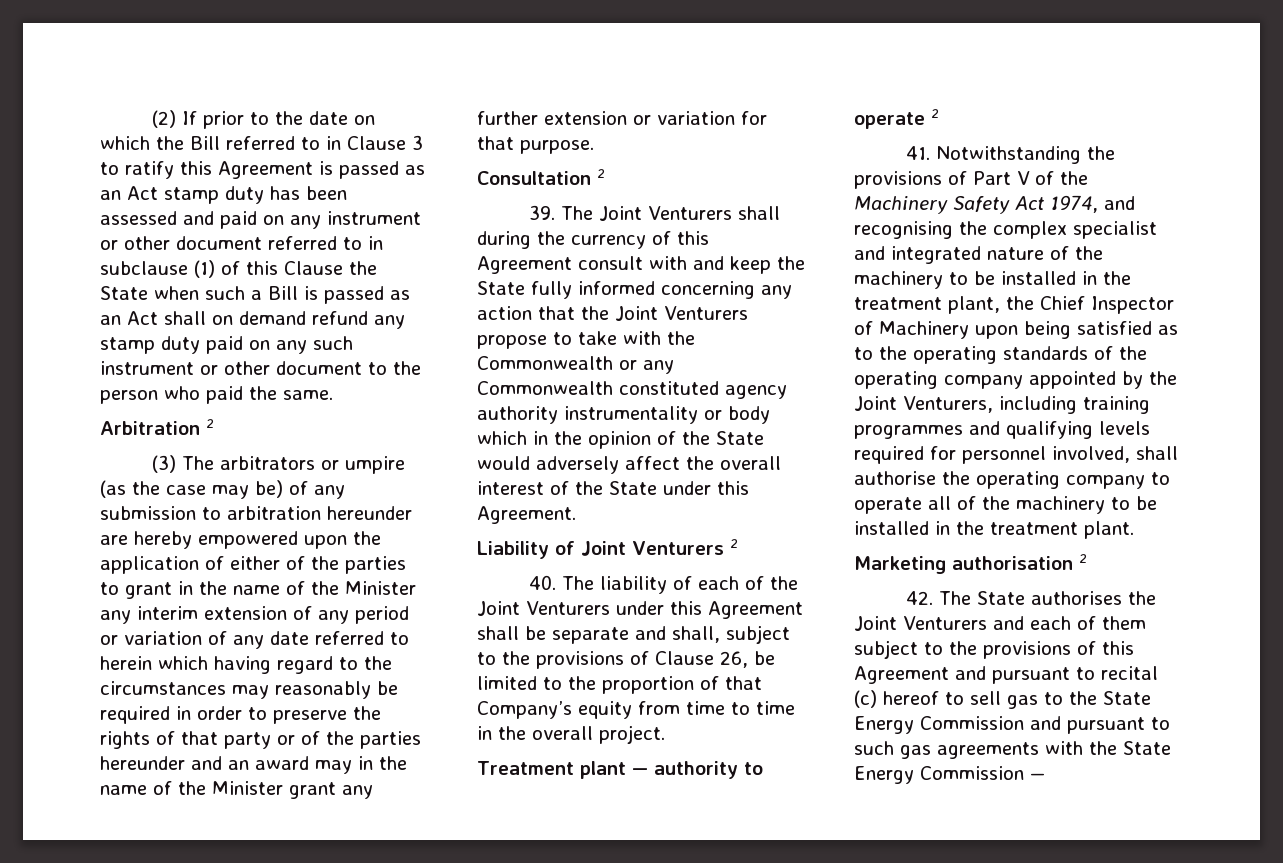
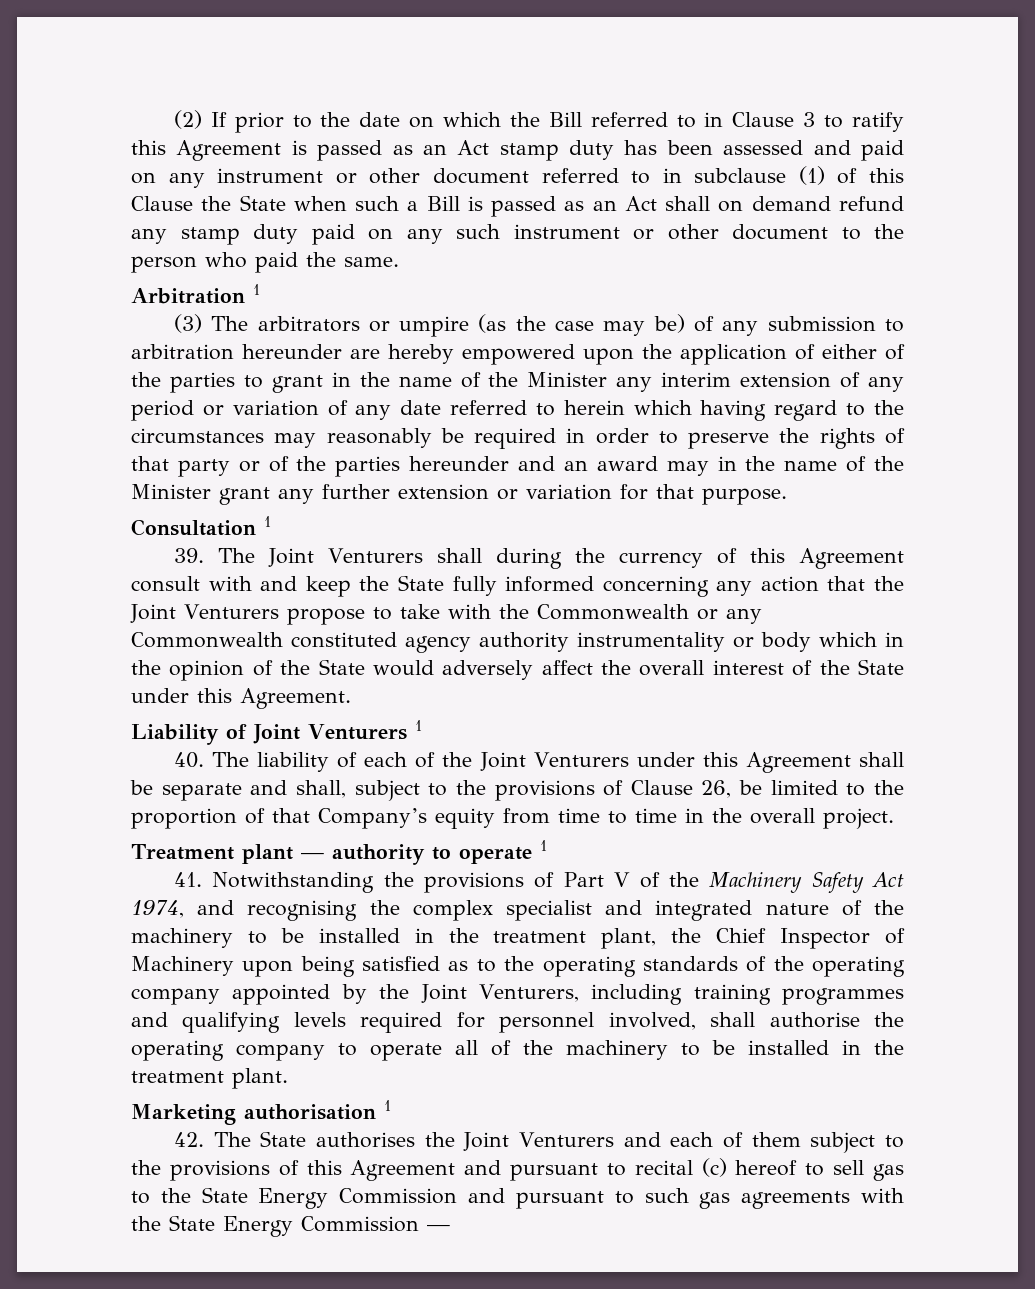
[206,419,214,428] 2 -> [253,284,260,295] 1
[597,169,605,178] 2 -> [264,516,271,527] 1
[729,539,738,548] 2 -> [414,720,422,731] 1
[931,109,939,118] 2 -> [539,840,547,851] 1
[1079,554,1087,563] 2 -> [384,1100,391,1111] 1

